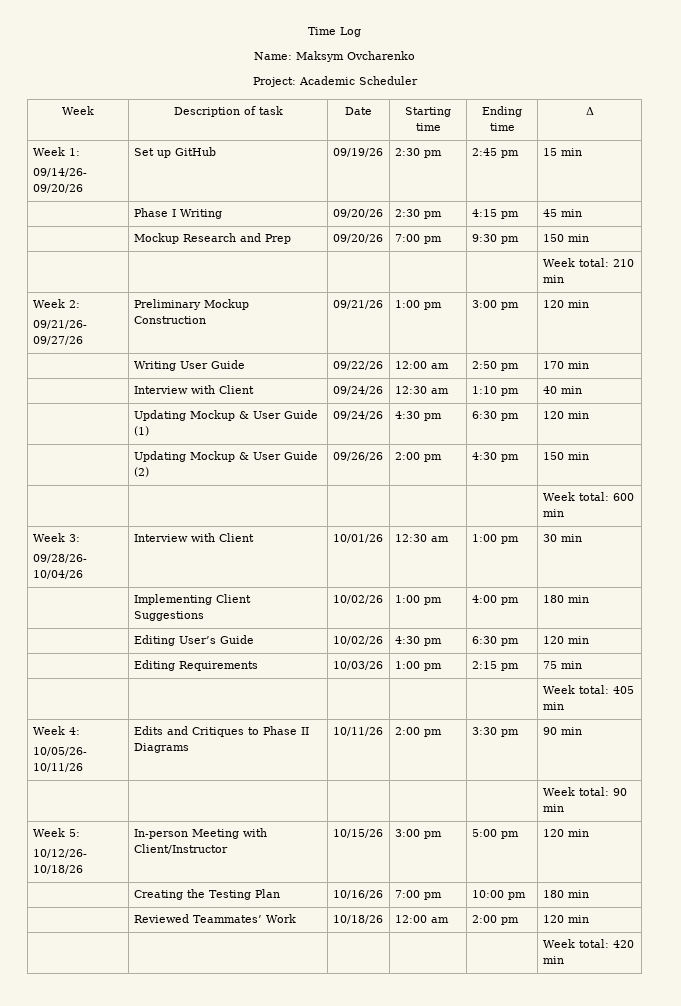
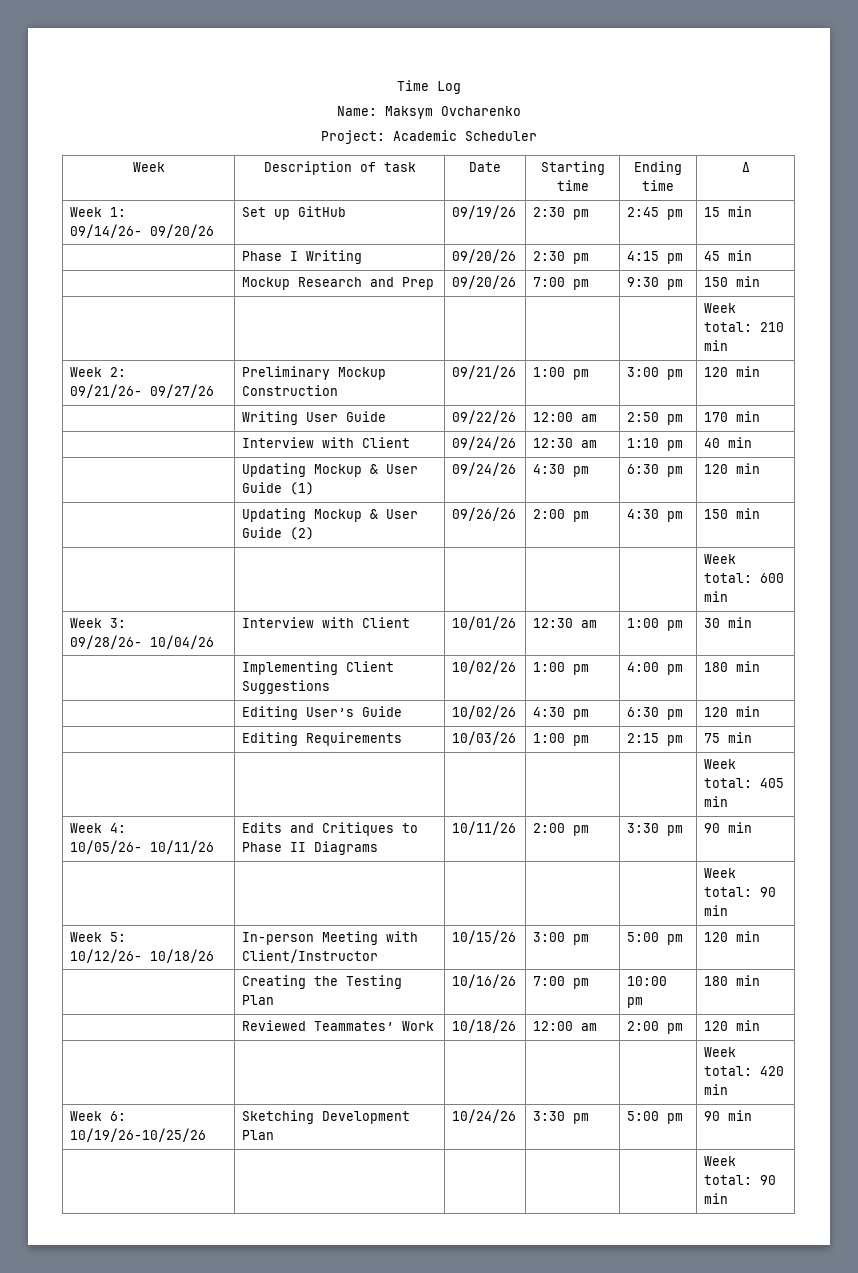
(564, 960) none -> [70,1111,127,1121] [70,1128,207,1142] [242,1110,411,1124] [242,1130,275,1140] [452,1109,517,1123] [533,1111,590,1124] [627,1111,684,1124] [704,1110,753,1121] [704,1156,737,1166] [704,1175,777,1185] [704,1193,729,1204] // Week 6: 10/19/26-10/25/26 | Sketching Development Plan | 10/24/26 | 3:30 pm | 5:00 pm | 90 min // | | | | | Week total: 90 min

